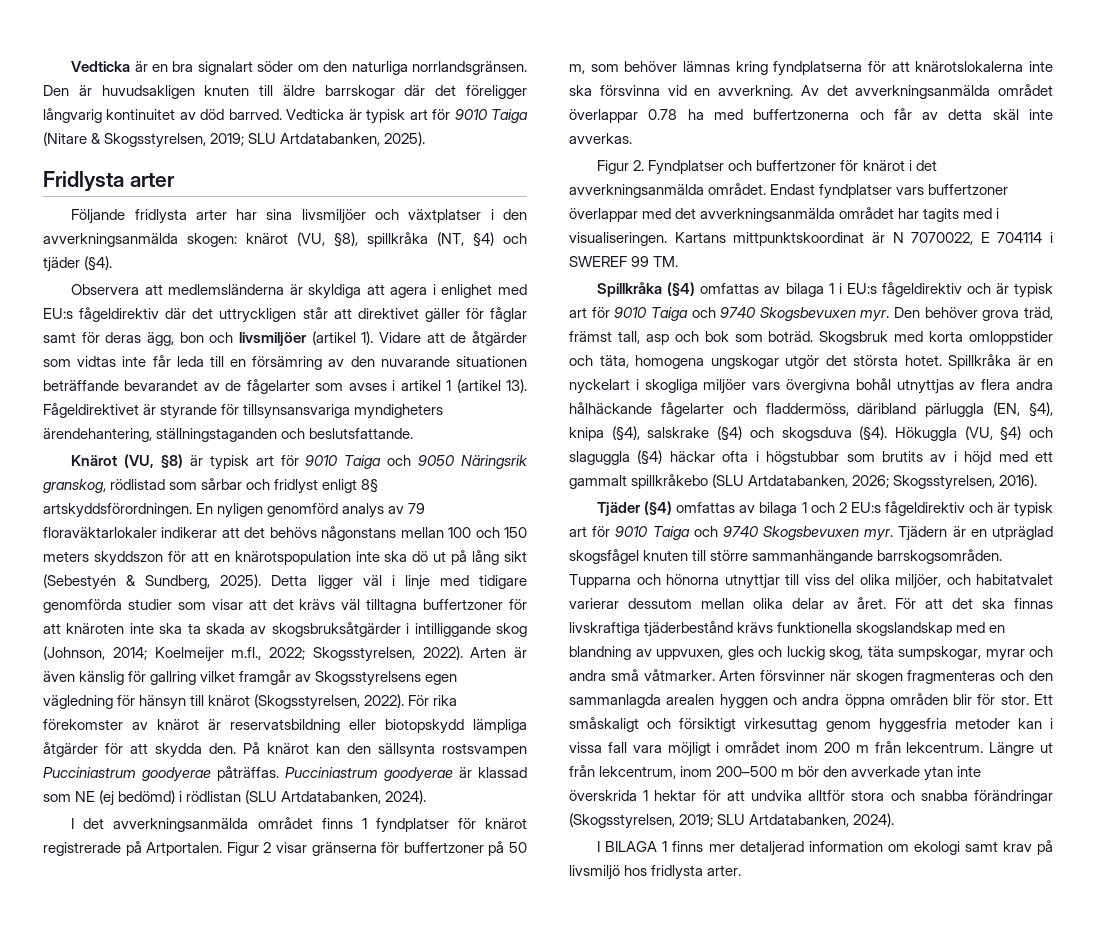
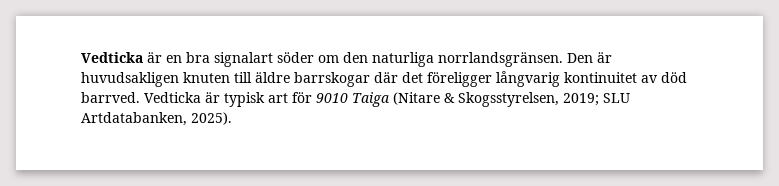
[43,171,175,192] [71,209,528,224] [43,232,527,247] [43,256,113,272] [71,284,528,299] [43,307,528,323] [43,331,528,346] [43,355,527,370] [43,379,527,394] [43,403,444,419] [43,428,414,442] [71,454,528,470] [43,478,379,494] [43,503,426,518] [43,526,528,541] [43,550,527,566] [43,574,528,590] [43,599,527,613] [43,622,527,637] [43,646,527,662] [43,670,458,686] [43,694,458,710] [43,719,527,734] [43,742,527,758] [43,766,527,782] [43,790,427,806] [71,817,528,833] [43,841,528,856] [569,61,1053,76] [569,84,1053,99] [569,108,1053,123] [569,133,632,144] [597,160,937,175] [569,183,1009,199] [569,207,1000,222] [569,232,1053,246] [569,256,679,267] [597,282,1053,298] [569,307,1053,322] [569,331,1053,345] [569,354,1053,369] [569,378,1053,394] [569,402,1053,417] [569,426,1053,441] [569,450,1053,466] [569,474,1038,490] [597,501,1053,517] [569,526,1053,541] [569,549,1003,564] [569,574,1053,589] [569,597,1054,609] [569,621,1006,637] [569,646,1053,661] [569,669,1053,684] [569,693,1053,709] [569,717,1053,733] [569,741,1053,757] [569,765,982,781] [569,790,1053,804] [569,813,895,829] [597,840,1053,856] [569,865,742,880] // Fridlysta arter // Följande fridlysta arter har sina livsmiljöer och växtplatser i den avverkningsanmälda skogen: knärot (VU, §8), spillkråka (NT, §4) och tjäder (§4). // Observera att medlemsländerna är skyldiga att agera i enlighet med EU:s fågeldirektiv där det uttryckligen står att direktivet gäller för fåglar samt för deras ägg, bon och livsmiljöer (artikel 1). Vidare att de åtgärder som vidtas inte får leda till en försämring av den nuvarande situationen beträffande bevarandet av de fågelarter som avses i artikel 1 (artikel 13). Fågeldirektivet är styrande för tillsynsansvariga myndigheters ärendehantering, ställningstaganden och beslutsfattande. // Knärot (VU, §8) är typisk art för 9010 Taiga och 9050 Näringsrik granskog, rödlistad som sårbar och fridlyst enligt 8§ artskyddsförordningen. En nyligen genomförd analys av 79 floraväktarlokaler indikerar att det behövs någonstans mellan 100 och 150 meters skyddszon för att en knärotspopulation inte ska dö ut på lång sikt (Sebestyén & Sundberg, 2025). Detta ligger väl i linje med tidigare genomförda studier som visar att det krävs väl tilltagna buffertzoner för att knäroten inte ska ta skada av skogsbruksåtgärder i intilliggande skog (Johnson, 2014; Koelmeijer m.fl., 2022; Skogsstyrelsen, 2022). Arten är även känslig för gallring vilket framgår av Skogsstyrelsens egen vägledning för hänsyn till knärot (Skogsstyrelsen, 2022). För rika förekomster av knärot är reservatsbildning eller biotopskydd lämpliga åtgärder för att skydda den. På knärot kan den sällsynta rostsvampen Pucciniastrum goodyerae påträffas. Pucciniastrum goodyerae är klassad som NE (ej bedömd) i rödlistan (SLU Artdatabanken, 2024). // I det avverkningsanmälda området finns 1 fyndplatser för knärot registrerade på Artportalen. Figur 2 visar gränserna för buffertzoner på 50 m, som behöver lämnas kring fyndplatserna för att knärotslokalerna inte ska försvinna vid en avverkning. Av det avverkningsanmälda området överlappar 0.78 ha med buffertzonerna och får av detta skäl inte avverkas. // Figur 2. Fyndplatser och buffertzoner för knärot i det avverkningsanmälda området. Endast fyndplatser vars buffertzoner överlappar med det avverkningsanmälda området har tagits med i visualiseringen. Kartans mittpunktskoordinat är N 7070022, E 704114 i SWEREF 99 TM. // Spillkråka (§4) omfattas av bilaga 1 i EU:s fågeldirektiv och är typisk art för 9010 Taiga och 9740 Skogsbevuxen myr. Den behöver grova träd, främst tall, asp och bok som boträd. Skogsbruk med korta omloppstider och täta, homogena ungskogar utgör det största hotet. Spillkråka är en nyckelart i skogliga miljöer vars övergivna bohål utnyttjas av flera andra hålhäckande fågelarter och fladdermöss, däribland pärluggla (EN, §4), knipa (§4), salskrake (§4) och skogsduva (§4). Hökuggla (VU, §4) och slaguggla (§4) häckar ofta i högstubbar som brutits av i höjd med ett gammalt spillkråkebo (SLU Artdatabanken, 2026; Skogsstyrelsen, 2016). // Tjäder (§4) omfattas av bilaga 1 och 2 EU:s fågeldirektiv och är typisk art för 9010 Taiga och 9740 Skogsbevuxen myr. Tjädern är en utpräglad skogsfågel knuten till större sammanhängande barrskogsområden. Tupparna och hönorna utnyttjar till viss del olika miljöer, och habitatvalet varierar dessutom mellan olika delar av året. För att det ska finnas livskraftiga tjäderbestånd krävs funktionella skogslandskap med en blandning av uppvuxen, gles och luckig skog, täta sumpskogar, myrar och andra små våtmarker. Arten försvinner när skogen fragmenteras och den sammanlagda arealen hyggen och andra öppna områden blir för stor. Ett småskaligt och försiktigt virkesuttag genom hyggesfria metoder kan i vissa fall vara möjligt i området inom 200 m från lekcentrum. Längre ut från lekcentrum, inom 200–500 m bör den avverkade ytan inte överskrida 1 hektar för att undvika alltför stora och snabba förändringar (Skogsstyrelsen, 2019; SLU Artdatabanken, 2024). // I BILAGA 1 finns mer detaljerad information om ekologi samt krav på livsmiljö hos fridlysta arter. -> (232, 118) none

